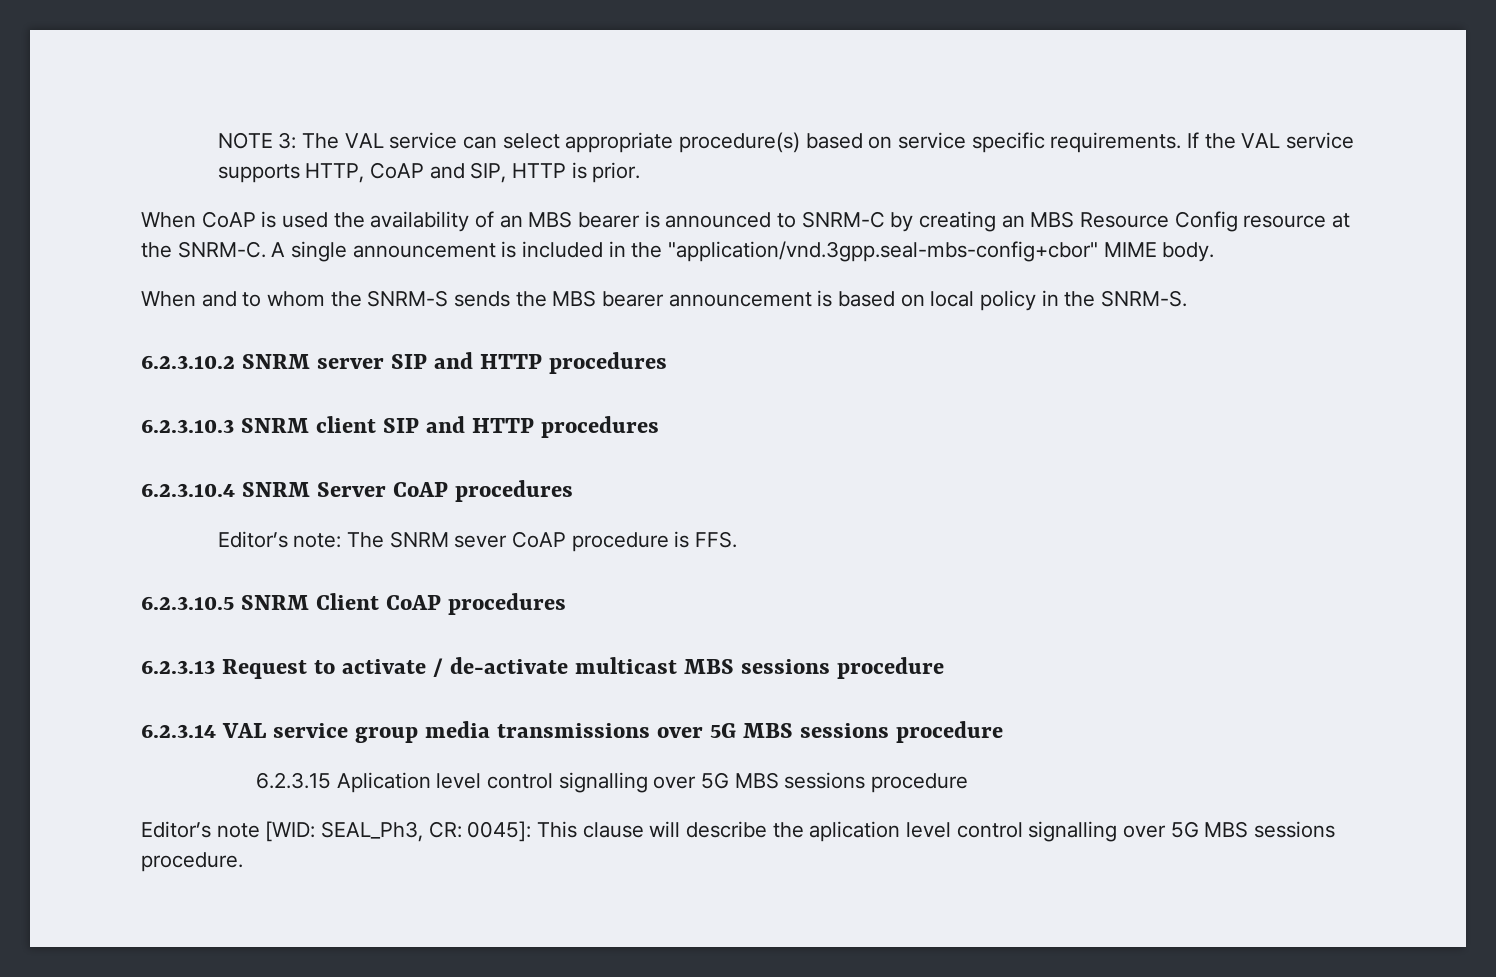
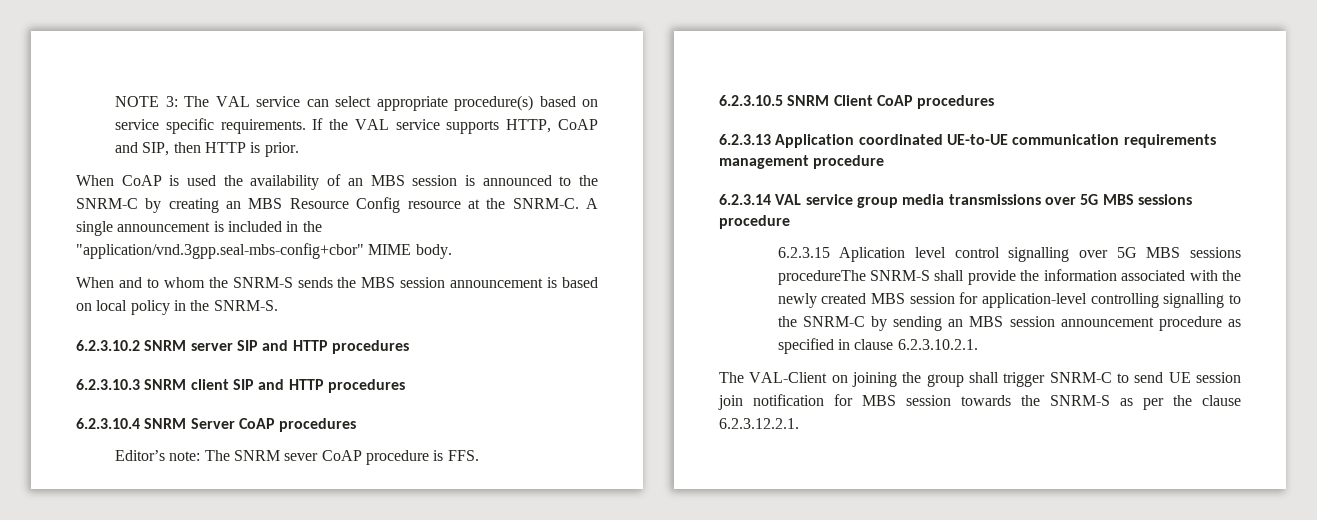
(507, 172) none -> [173,142,201,153] then
[578,212,641,228] bearer -> [412,175,458,186] session
(797, 220) none -> [579,175,598,186] the
[602,291,665,307] bearer -> [400,277,446,288] session
[222,657,831,679] Request to activate / de-activate multicast MBS sessions -> [775,134,1216,148] [719,155,809,169] Application coordinated UE-to-UE communication requirements management
[870,773,968,793] [141,821,1336,842] [141,852,243,872] procedure // Editor’s note [WID: SEAL_Ph3, CR: 0045]: This clause will describe the aplication level control signalling over 5G MBS sessions procedure. -> [777,269,1241,285] [777,292,1241,308] [777,316,1241,331] [777,338,978,354] [719,372,1241,387] [718,394,1241,410] [719,418,799,429] procedureThe SNRM-S shall provide the information associated with the newly created MBS session for application-level controlling signalling to the SNRM-C by sending an MBS session announcement procedure as specified in clause 6.2.3.10.2.1. // The VAL-Client on joining the group shall trigger SNRM-C to send UE session join notification for MBS session towards the SNRM-S as per the clause 6.2.3.12.2.1.

